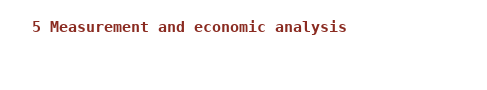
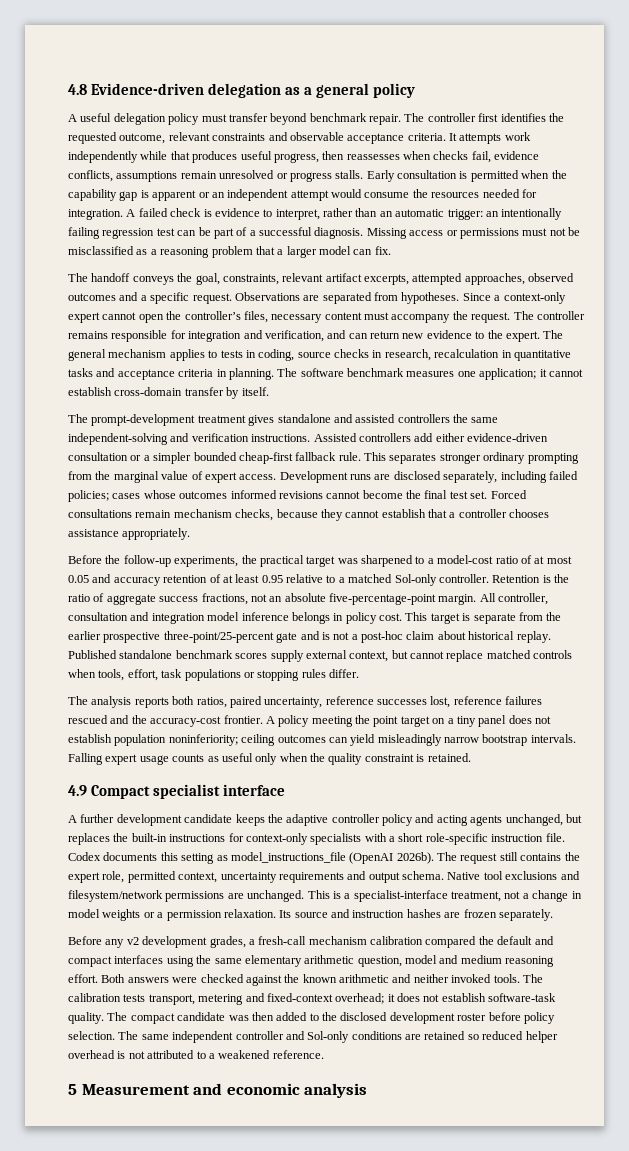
(32, 26) none -> [68,83,416,98] [68,113,564,125] [68,132,531,144] [68,151,540,163] [68,170,567,182] [68,189,537,201] [68,208,563,220] [68,227,580,239] [68,246,391,258] [68,273,575,285] [68,292,566,304] [68,311,585,323] [68,330,564,342] [68,349,571,361] [68,368,583,380] [68,387,269,399] [68,414,499,426] [68,433,548,445] [68,452,579,464] [68,471,578,483] [68,490,527,502] [68,509,550,521] [68,528,191,540] [68,555,572,567] [68,574,569,586] [68,593,549,605] [68,612,562,624] [68,631,551,643] [68,650,573,662] [68,669,359,681] [68,696,543,708] [68,715,551,727] [68,734,576,746] [68,753,471,765] [68,784,286,799] [68,814,582,826] [68,833,565,845] [68,852,580,864] [68,871,580,883] [68,890,582,902] [68,909,553,921] [68,936,554,948] [68,955,555,967] [68,974,543,986] [68,993,557,1005] [68,1012,555,1024] [68,1031,558,1043] [68,1050,324,1059] 4.8 Evidence-driven delegation as a general policy // A useful delegation policy must transfer beyond benchmark repair. The controller first identifies the requested outcome, relevant constraints and observable acceptance criteria. It attempts work independently while that produces useful progress, then reassesses when checks fail, evidence conflicts, assumptions remain unresolved or progress stalls. Early consultation is permitted when the capability gap is apparent or an independent attempt would consume the resources needed for integration. A failed check is evidence to interpret, rather than an automatic trigger: an intentionally failing regression test can be part of a successful diagnosis. Missing access or permissions must not be misclassified as a reasoning problem that a larger model can fix. // The handoff conveys the goal, constraints, relevant artifact excerpts, attempted approaches, observed outcomes and a specific request. Observations are separated from hypotheses. Since a context-only expert cannot open the controller’s files, necessary content must accompany the request. The controller remains responsible for integration and verification, and can return new evidence to the expert. The general mechanism applies to tests in coding, source checks in research, recalculation in quantitative tasks and acceptance criteria in planning. The software benchmark measures one application; it cannot establish cross-domain transfer by itself. // The prompt-development treatment gives standalone and assisted controllers the same independent-solving and verification instructions. Assisted controllers add either evidence-driven consultation or a simpler bounded cheap-first fallback rule. This separates stronger ordinary prompting from the marginal value of expert access. Development runs are disclosed separately, including failed policies; cases whose outcomes informed revisions cannot become the final test set. Forced consultations remain mechanism checks, because they cannot establish that a controller chooses assistance appropriately. // Before the follow-up experiments, the practical target was sharpened to a model-cost ratio of at most 0.05 and accuracy retention of at least 0.95 relative to a matched Sol-only controller. Retention is the ratio of aggregate success fractions, not an absolute five-percentage-point margin. All controller, consultation and integration model inference belongs in policy cost. This target is separate from the earlier prospective three-point/25-percent gate and is not a post-hoc claim about historical replay. Published standalone benchmark scores supply external context, but cannot replace matched controls when tools, effort, task populations or stopping rules differ. // The analysis reports both ratios, paired uncertainty, reference successes lost, reference failures rescued and the accuracy-cost frontier. A policy meeting the point target on a tiny panel does not establish population noninferiority; ceiling outcomes can yield misleadingly narrow bootstrap intervals. Falling expert usage counts as useful only when the quality constraint is retained. // 4.9 Compact specialist interface // A further development candidate keeps the adaptive controller policy and acting agents unchanged, but replaces the built-in instructions for context-only specialists with a short role-specific instruction file. Codex documents this setting as model_instructions_file (OpenAI 2026b). The request still contains the expert role, permitted context, uncertainty requirements and output schema. Native tool exclusions and filesystem/network permissions are unchanged. This is a specialist-interface treatment, not a change in model weights or a permission relaxation. Its source and instruction hashes are frozen separately. // Before any v2 development grades, a fresh-call mechanism calibration compared the default and compact interfaces using the same elementary arithmetic question, model and medium reasoning effort. Both answers were checked against the known arithmetic and neither invoked tools. The calibration tests transport, metering and fixed-context overhead; it does not establish software-task quality. The compact candidate was then added to the disclosed development roster before policy selection. The same independent controller and Sol-only conditions are retained so reduced helper overhead is not attributed to a weakened reference. //

